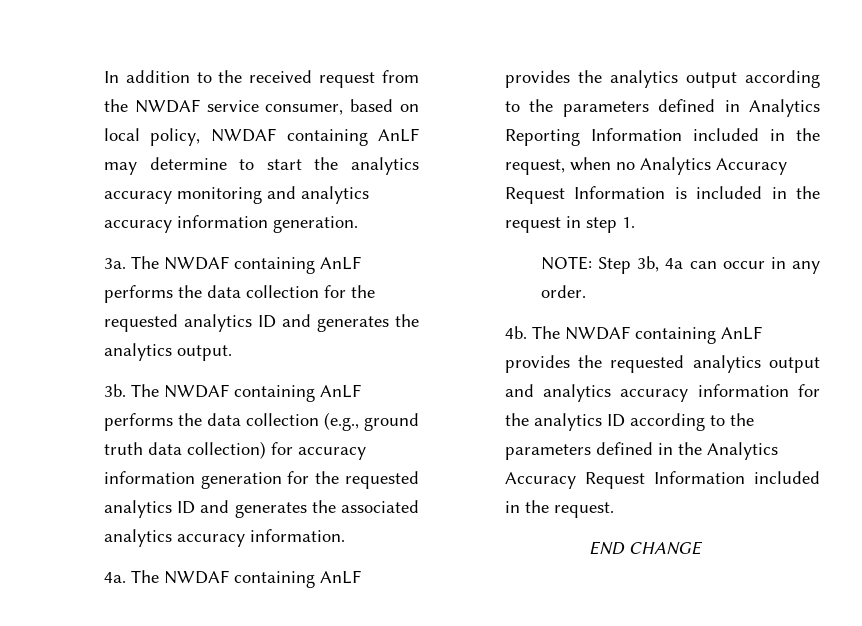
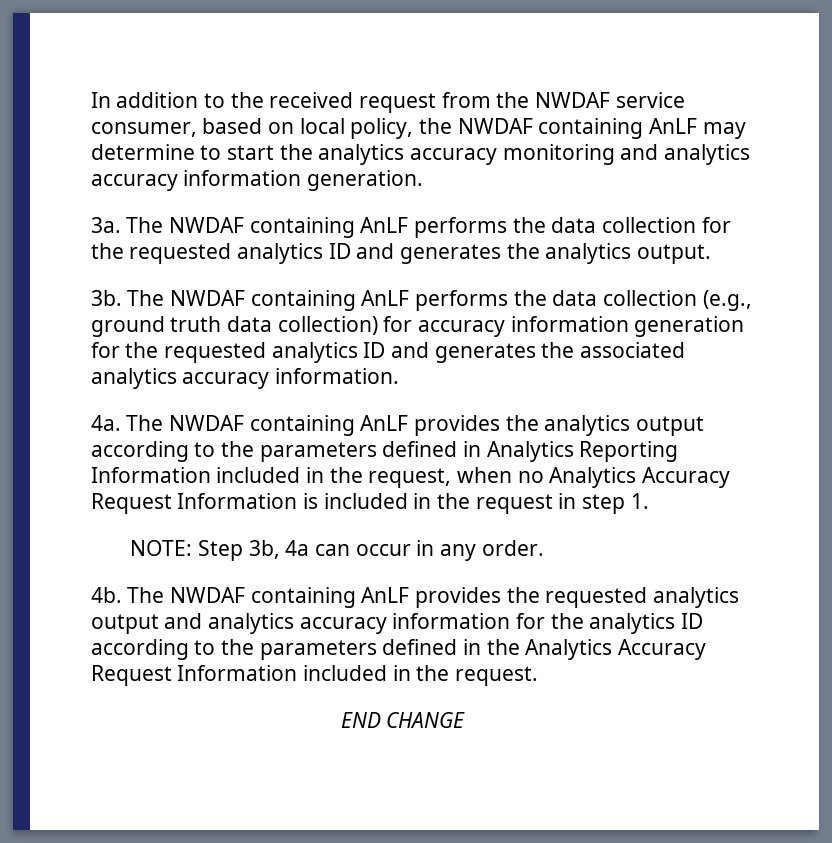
(201, 137) none -> [419,118,453,134] the

